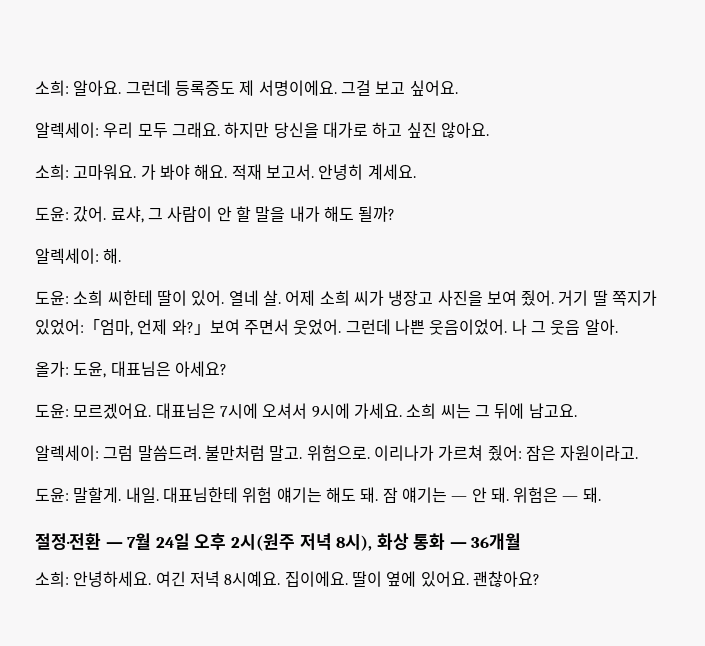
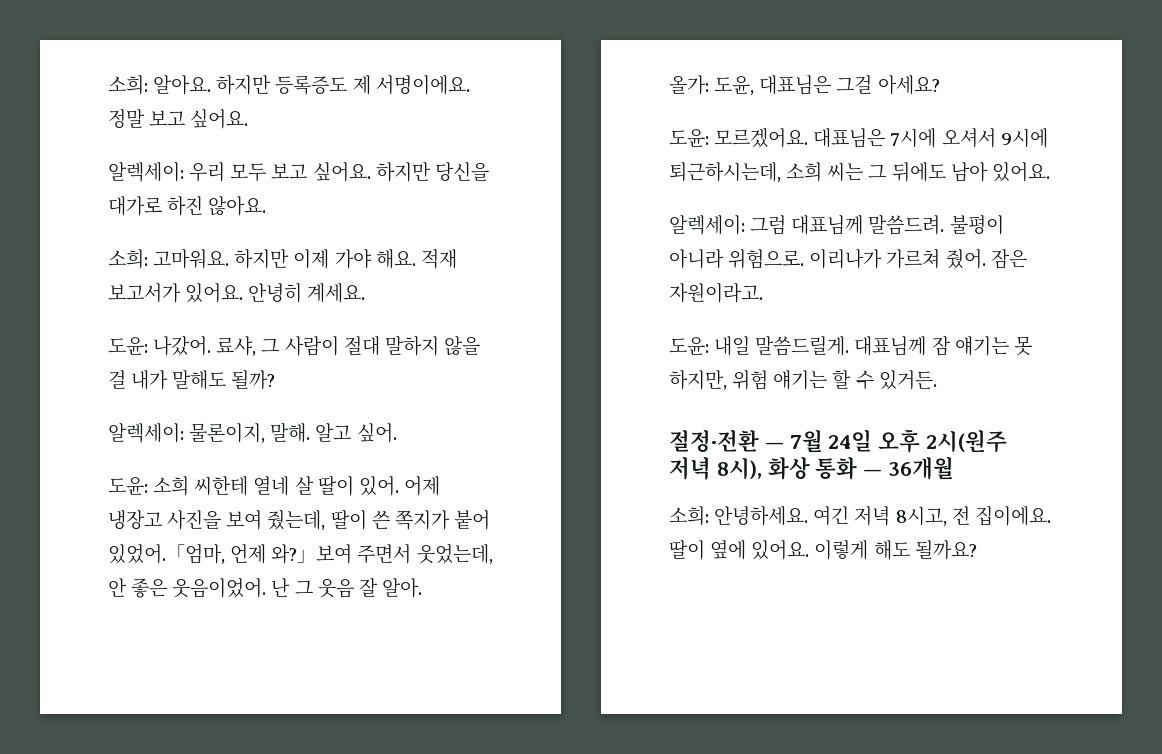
[125,80,171,96] 그런데 -> [216,75,272,95] 하지만
[340,80,371,96] 그걸 -> [108,109,145,129] 정말
[171,122,220,138] 그래요. -> [271,162,371,182] 보고 싶어요.
[372,122,437,138] 하고 싶진 -> [167,196,204,216] 하진
[140,164,314,180] 가 봐야 해요. 적재 보고서. -> [234,249,457,269] [108,283,244,303] 하지만 이제 가야 해요. 적재 보고서가 있어요.
[73,206,107,222] 갔어. -> [153,336,212,356] 나갔어.
[216,206,396,222] [35,248,122,264] [35,290,658,306] [35,319,84,335] 안 할 말을 내가 해도 될까? // 알렉세이: 해. // 도윤: 소희 씨한테 딸이 있어. 열네 살. 어제 소희 씨가 냉장고 사진을 보여 줬어. 거기 딸 쪽지가 있었어: -> [343,336,480,356] [108,370,276,390] [108,423,397,443] [108,476,440,496] [108,510,490,530] [108,544,166,564] 절대 말하지 않을 걸 내가 말해도 될까? // 알렉세이: 물론이지, 말해. 알고 싶어. // 도윤: 소희 씨한테 열네 살 딸이 있어. 어제 냉장고 사진을 보여 줬는데, 딸이 쓴 쪽지가 붙어 있었어.
[293,319,527,335] 웃었어. 그런데 나쁜 웃음이었어. 나 -> [416,544,493,564] [108,578,291,598] 웃었는데, 안 좋은 웃음이었어. 난
(581, 327) none -> [358,578,378,597] 잘
(171, 369) none -> [836,75,873,94] 그걸
[353,403,402,419] 가세요. -> [669,162,781,182] 퇴근하시는데,
[494,403,577,419] 뒤에 남고요. -> [891,162,1050,182] 뒤에도 남아 있어요.
[137,445,303,461] 말씀드려. 불만처럼 말고. -> [791,214,1004,235] [669,249,724,269] 대표님께 말씀드려. 불평이 아니라
[487,445,522,461] 줬어: -> [945,249,986,269] 줬어.
[73,487,601,503] 말할게. 내일. 대표님한테 위험 얘기는 해도 돼. 잠 얘기는 — 안 돼. 위험은 — 돼. -> [714,336,1032,356] [669,370,937,390] 내일 말씀드릴게. 대표님께 잠 얘기는 못 하지만, 위험 얘기는 할 수 있거든.
[224,571,281,587] 8시예요. -> [895,506,970,526] 8시고, 전
[472,571,540,587] 괜찮아요? -> [814,540,977,560] 이렇게 해도 될까요?

